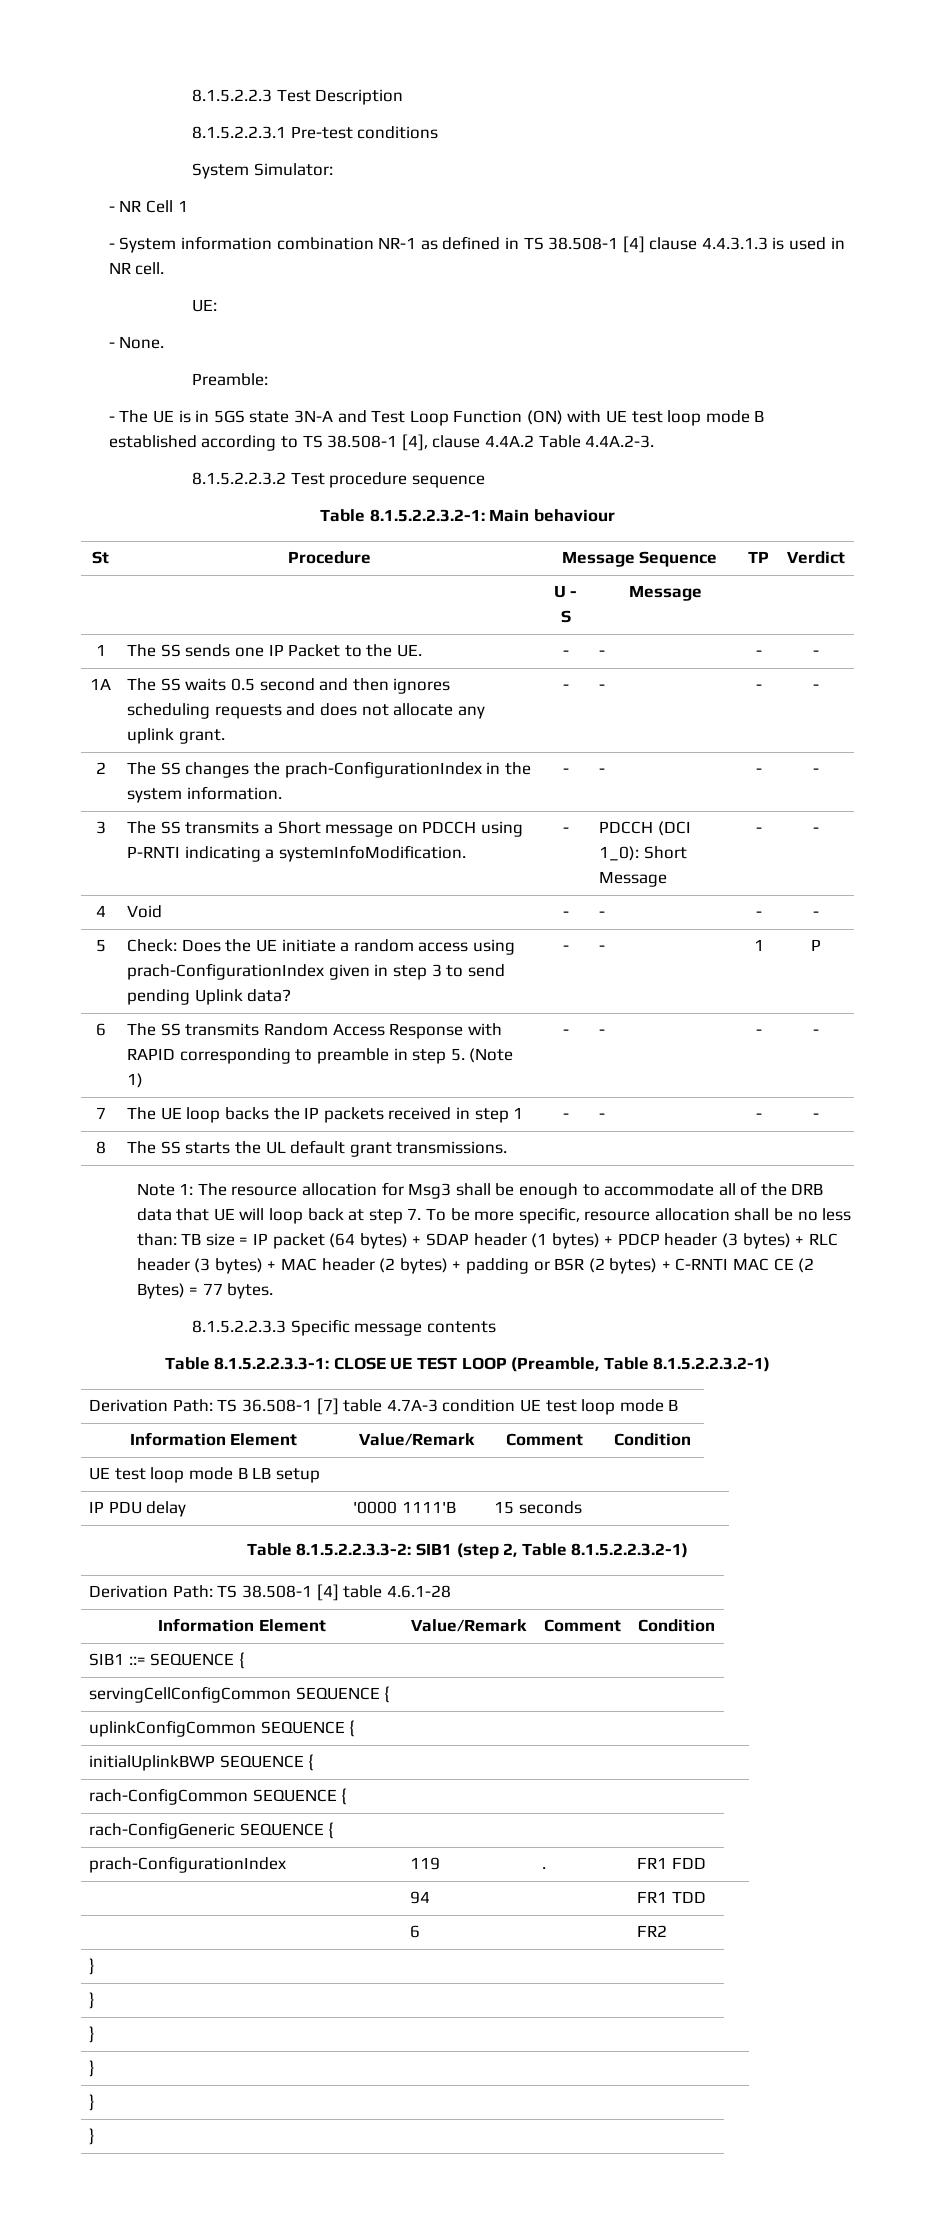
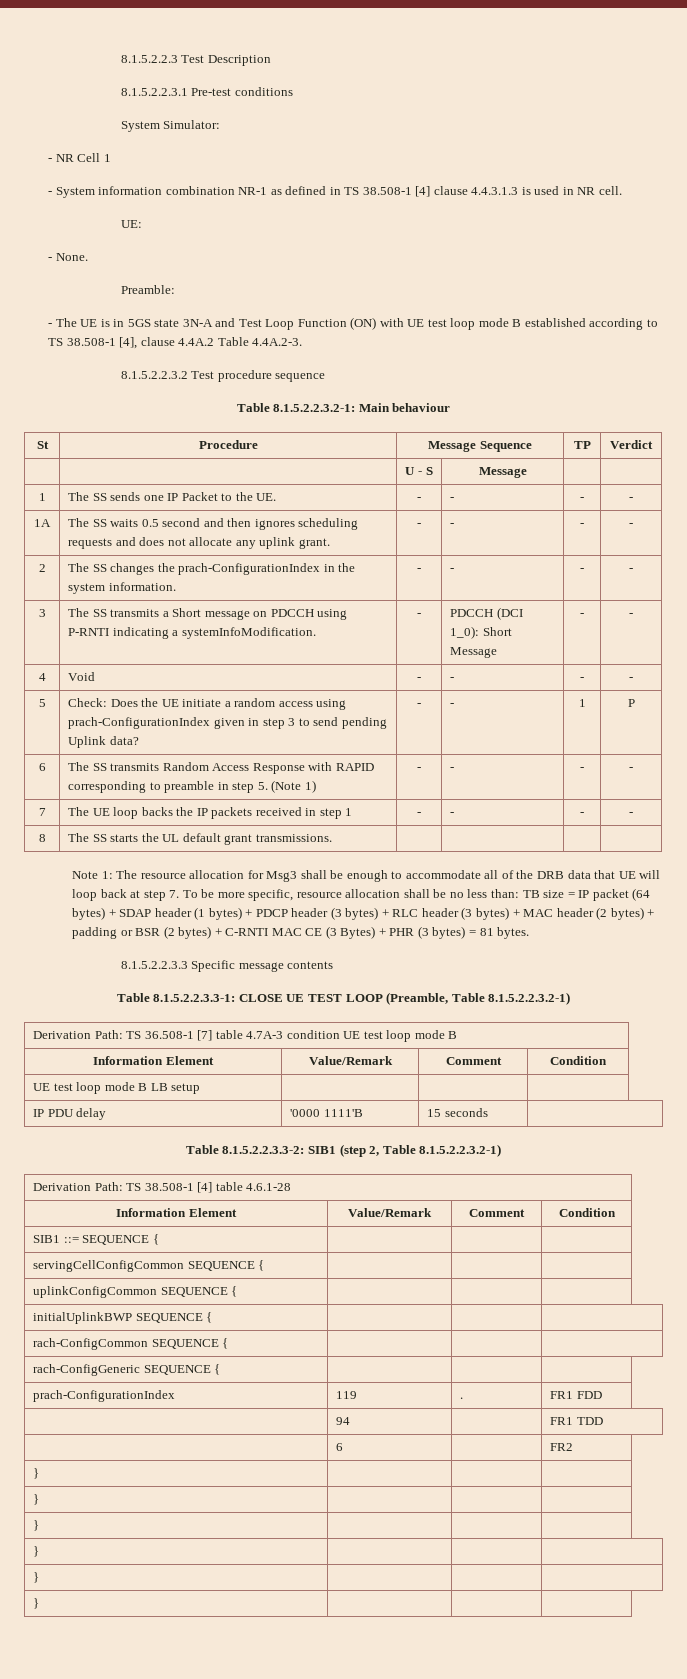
[798,1258,815,1273] [136,1283,223,1299] (2 Bytes) = 77 -> [325,926,494,939] (3 Bytes) + PHR (3 bytes) = 81

